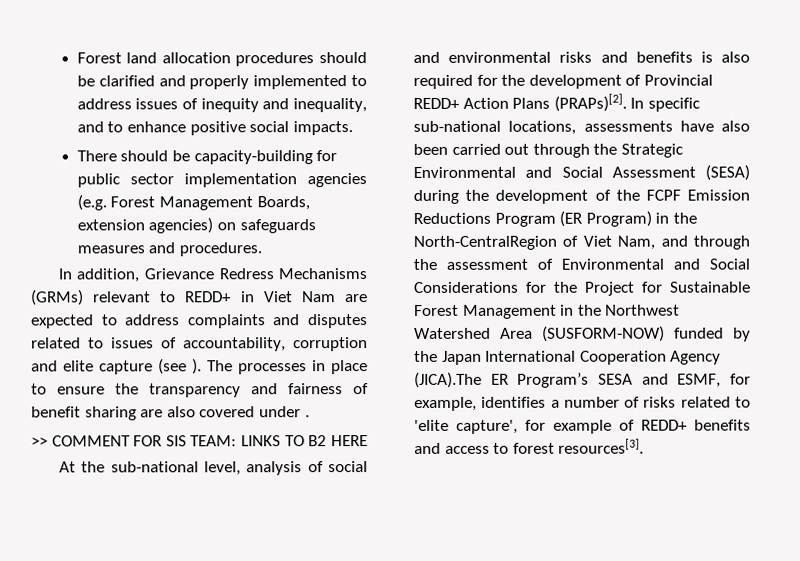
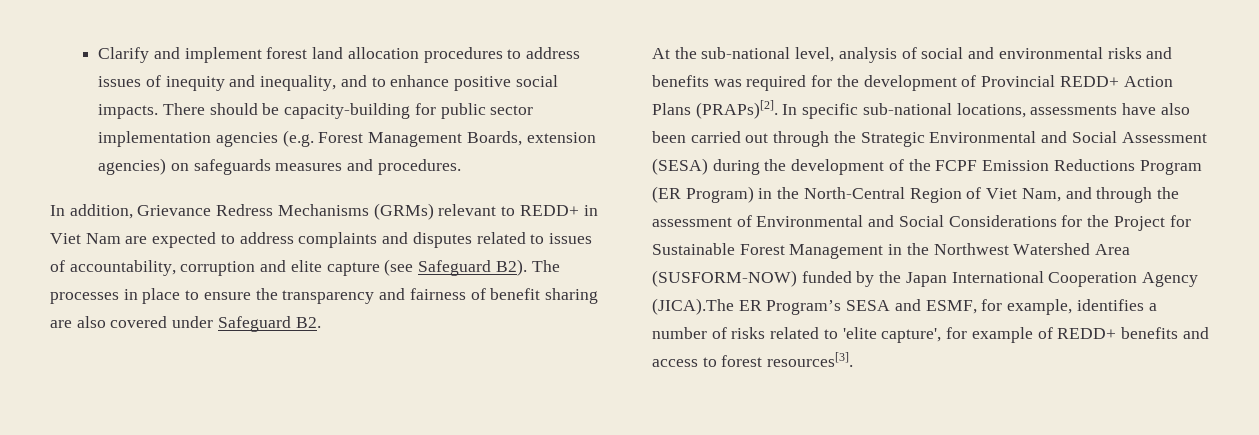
[76,52,367,67] [76,75,348,90] Forest land allocation procedures should be clarified and properly implemented -> [98,47,503,63] Clarify and implement forest land allocation procedures
(353, 128) // -> (159, 111) none
[192,358,202,375] ). -> [418,259,527,276] Safeguard B2).
[304,415,310,418] [31,435,368,447] . // >> COMMENT FOR SIS TEAM: LINKS TO B2 HERE -> [217,316,321,332] Safeguard B2.
[700,51,750,63] is also -> [713,79,742,87] was
[413,235,557,250] North-CentralRegion -> [803,187,962,203] North-Central Region

